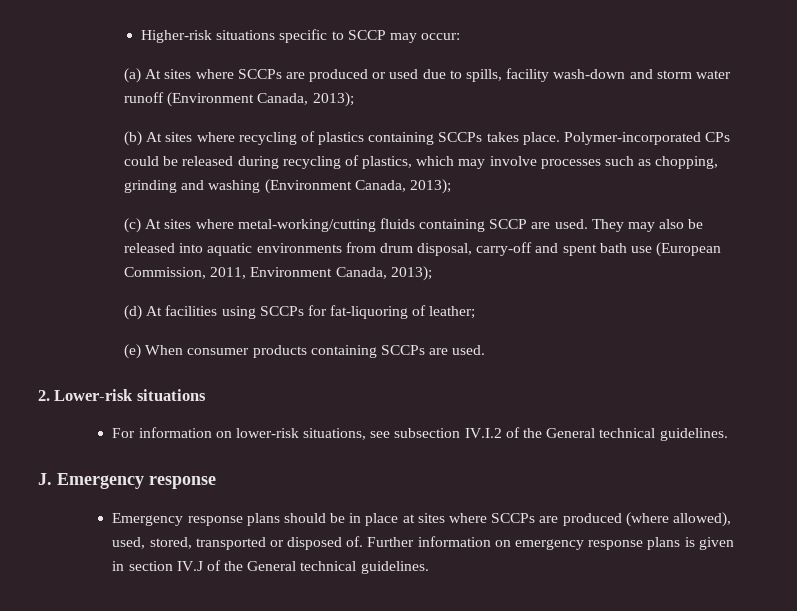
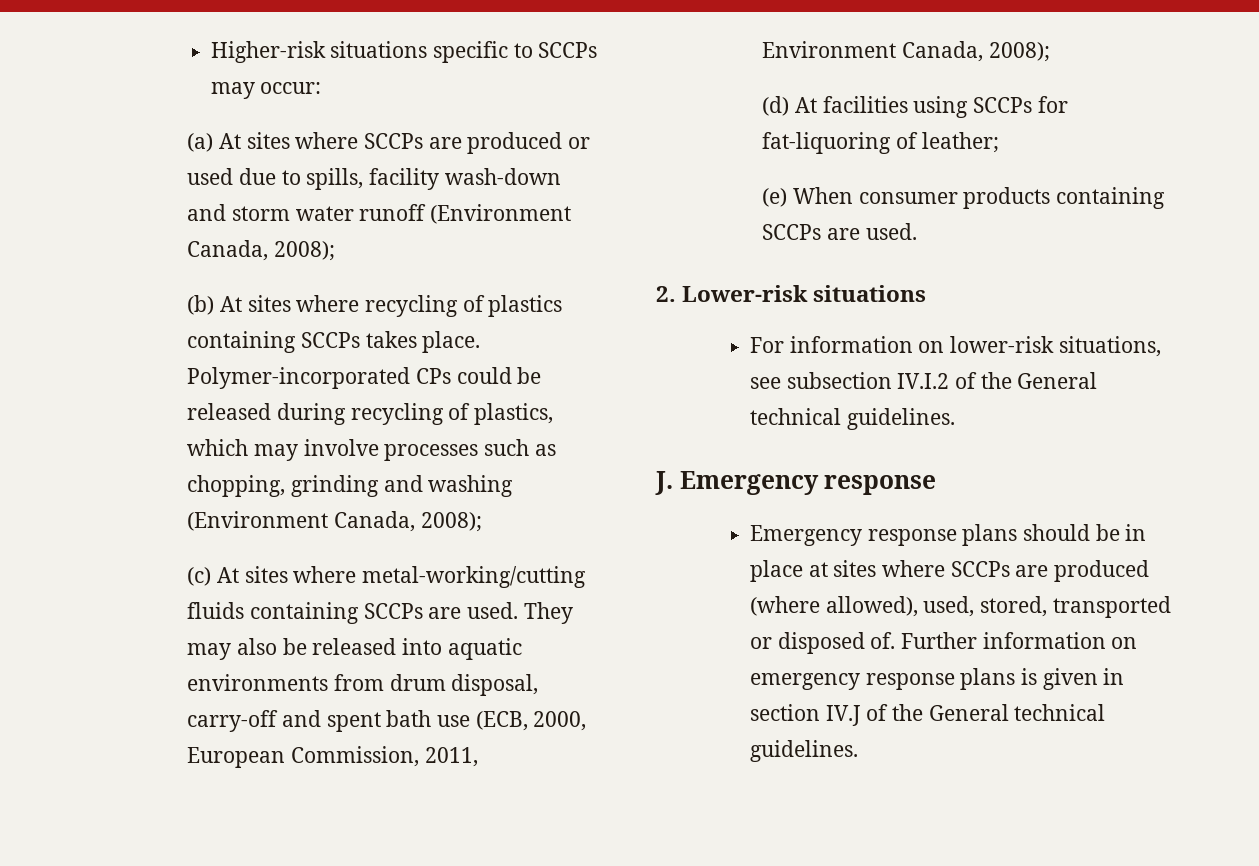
[347,30,386,40] SCCP -> [538,42,598,58] SCCPs
[312,92,354,107] 2013); -> [274,241,336,261] 2008);
[409,179,451,194] 2013); -> [420,512,482,532] 2008);
[489,219,528,229] SCCP -> [363,603,423,619] SCCPs
[656,242,722,257] (European -> [475,711,587,731] [187,747,286,768] (ECB, 2000, European
[390,266,432,281] 2013); -> [988,42,1050,62] 2008);

